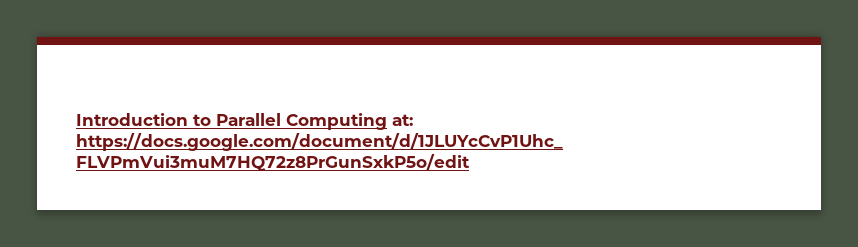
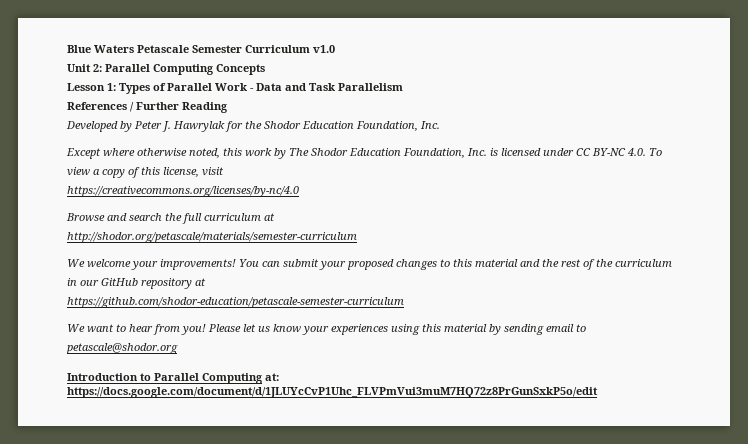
(76, 119) none -> [67,45,335,53] [67,64,265,75] [67,83,403,94] [67,102,228,113] [66,121,440,132] [66,148,662,159] [67,167,224,178] [67,186,299,197] [66,213,275,224] [67,232,357,243] [67,259,672,270] [67,278,206,289] [67,297,404,308] [67,324,586,335] [66,343,178,354] Blue Waters Petascale Semester Curriculum v1.0 // Unit 2: Parallel Computing Concepts // Lesson 1: Types of Parallel Work - Data and Task Parallelism // References / Further Reading // Developed by Peter J. Hawrylak for the Shodor Education Foundation, Inc. // Except where otherwise noted, this work by The Shodor Education Foundation, Inc. is licensed under CC BY-NC 4.0. To view a copy of this license, visit // https://creativecommons.org/licenses/by-nc/4.0 // Browse and search the full curriculum at // http://shodor.org/petascale/materials/semester-curriculum // We welcome your improvements! You can submit your proposed changes to this material and the rest of the curriculum in our GitHub repository at // https://github.com/shodor-education/petascale-semester-curriculum // We want to hear from you! Please let us know your experiences using this material by sending email to petascale@shodor.org //

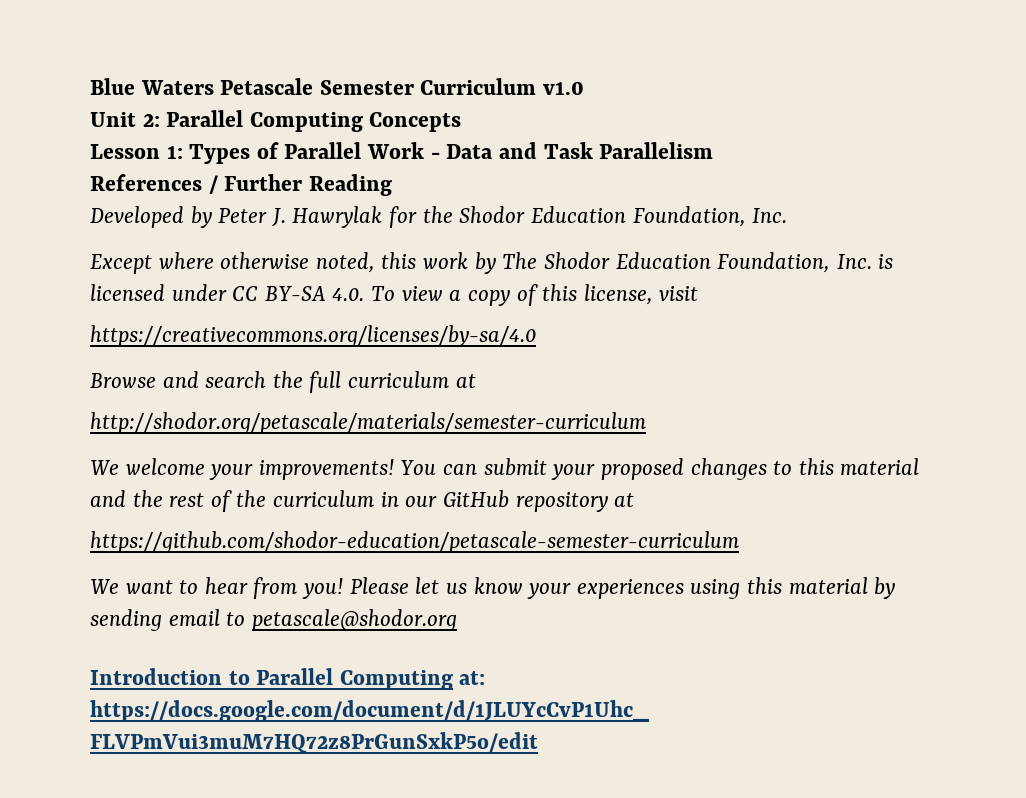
[592,148,626,156] BY-NC -> [264,286,326,301] BY-SA
[67,186,299,197] https://creativecommons.org/licenses/by-nc/4.0 -> [90,325,536,347] https://creativecommons.org/licenses/by-sa/4.0

